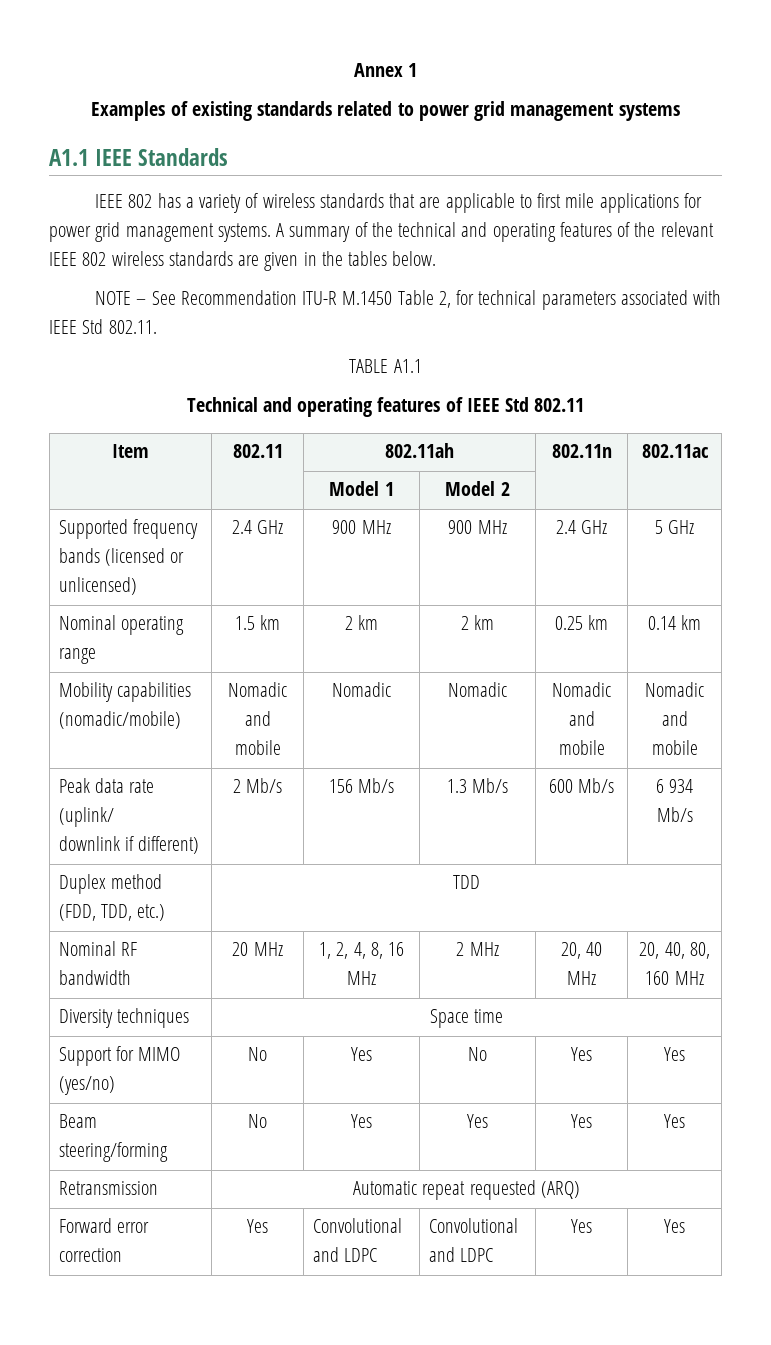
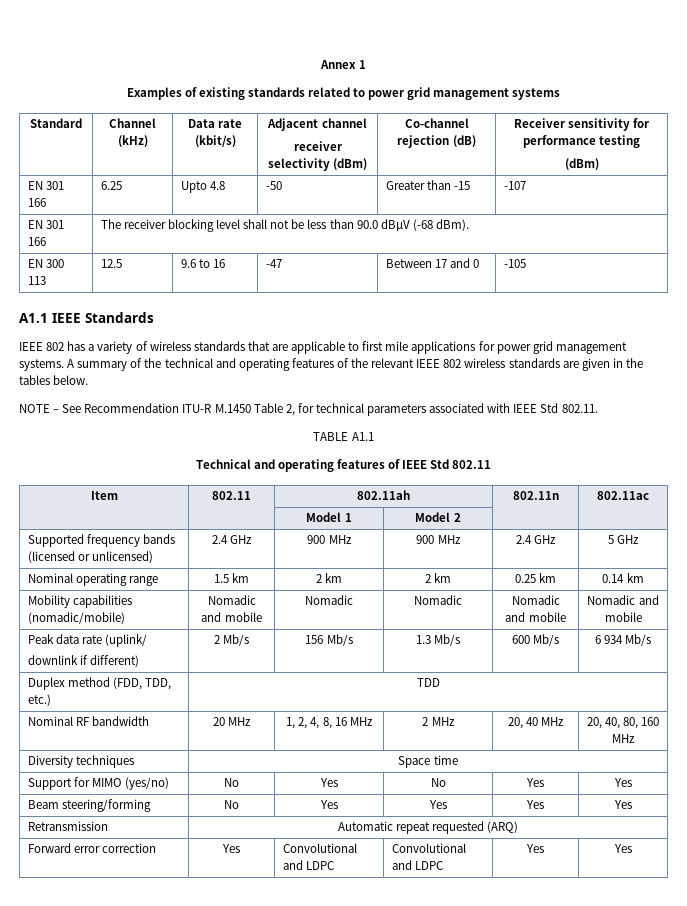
(680, 112) none -> [30,118,82,128] [109,118,156,128] [117,135,148,147] [187,119,243,128] [194,135,236,147] [267,118,367,131] [293,141,343,151] [267,158,368,171] [404,118,469,128] [397,135,476,148] [513,118,651,131] [522,135,641,148] [564,158,599,170] [27,181,64,190] [27,198,46,207] [100,181,122,190] [180,181,225,193] [265,181,282,190] [385,180,470,190] [503,181,526,190] [27,220,64,229] [27,237,46,246] [100,219,469,232] [27,259,64,268] [27,276,46,285] [100,259,122,268] [180,259,225,268] [265,259,282,268] [385,258,480,268] [503,259,526,268] // Standard | Channel (kHz) | Data rate (kbit/s) | Adjacent channel // receiver selectivity (dBm) | Co-channel rejection (dB) | Receiver sensitivity for performance testing // (dBm) // EN 301 166 | 6.25 | Upto 4.8 | -50 | Greater than -15 | -107 // EN 301 166 | The receiver blocking level shall not be less than 90.0 dBµV (-68 dBm). // EN 300 113 | 12.5 | 9.6 to 16 | -47 | Between 17 and 0 | -105

